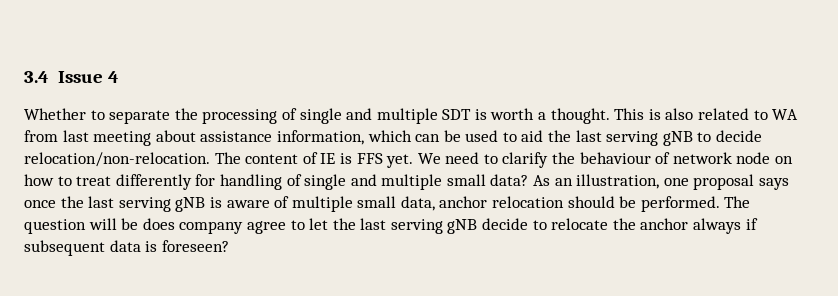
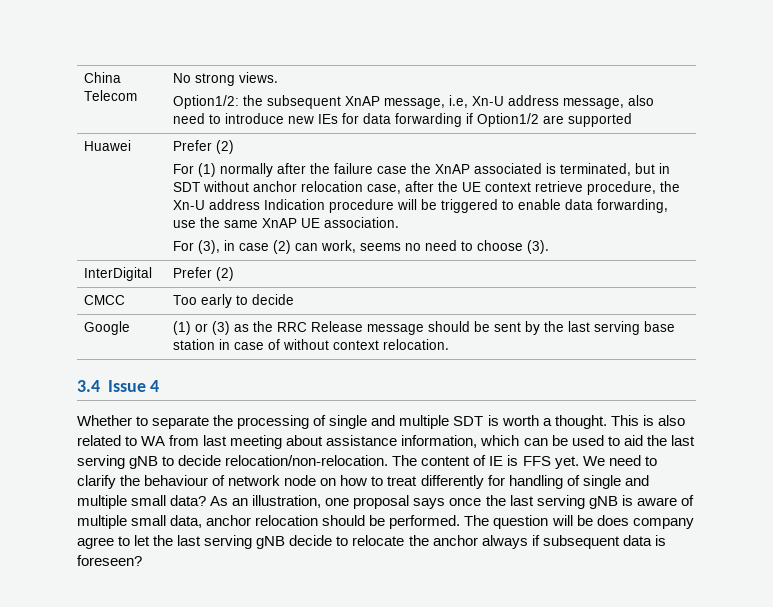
(24, 77) none -> [84,72,122,83] [84,90,138,101] [173,72,279,86] [173,95,655,109] [173,113,633,127] [84,140,132,151] [173,140,235,154] [173,163,671,177] [173,181,681,195] [173,199,669,213] [173,217,400,228] [173,240,550,254] [84,267,153,281] [173,267,235,281] [84,295,126,305] [173,294,295,308] [84,321,131,335] [173,321,676,335] [173,339,450,350] China Telecom | No strong views. // Option1/2: the subsequent XnAP message, i.e, Xn-U address message, also need to introduce new IEs for data forwarding if Option1/2 are supported // Huawei | Prefer (2) // For (1) normally after the failure case the XnAP associated is terminated, but in SDT without anchor relocation case, after the UE context retrieve procedure, the Xn-U address Indication procedure will be triggered to enable data forwarding, use the same XnAP UE association. // For (3), in case (2) can work, seems no need to choose (3). // InterDigital | Prefer (2) // CMCC | Too early to decide // Google | (1) or (3) as the RRC Release message should be sent by the last serving base station in case of without context relocation. //

